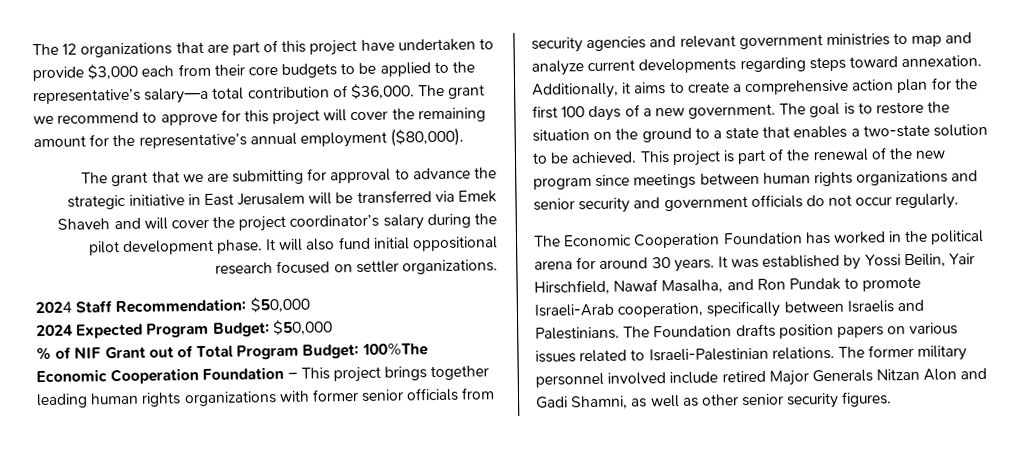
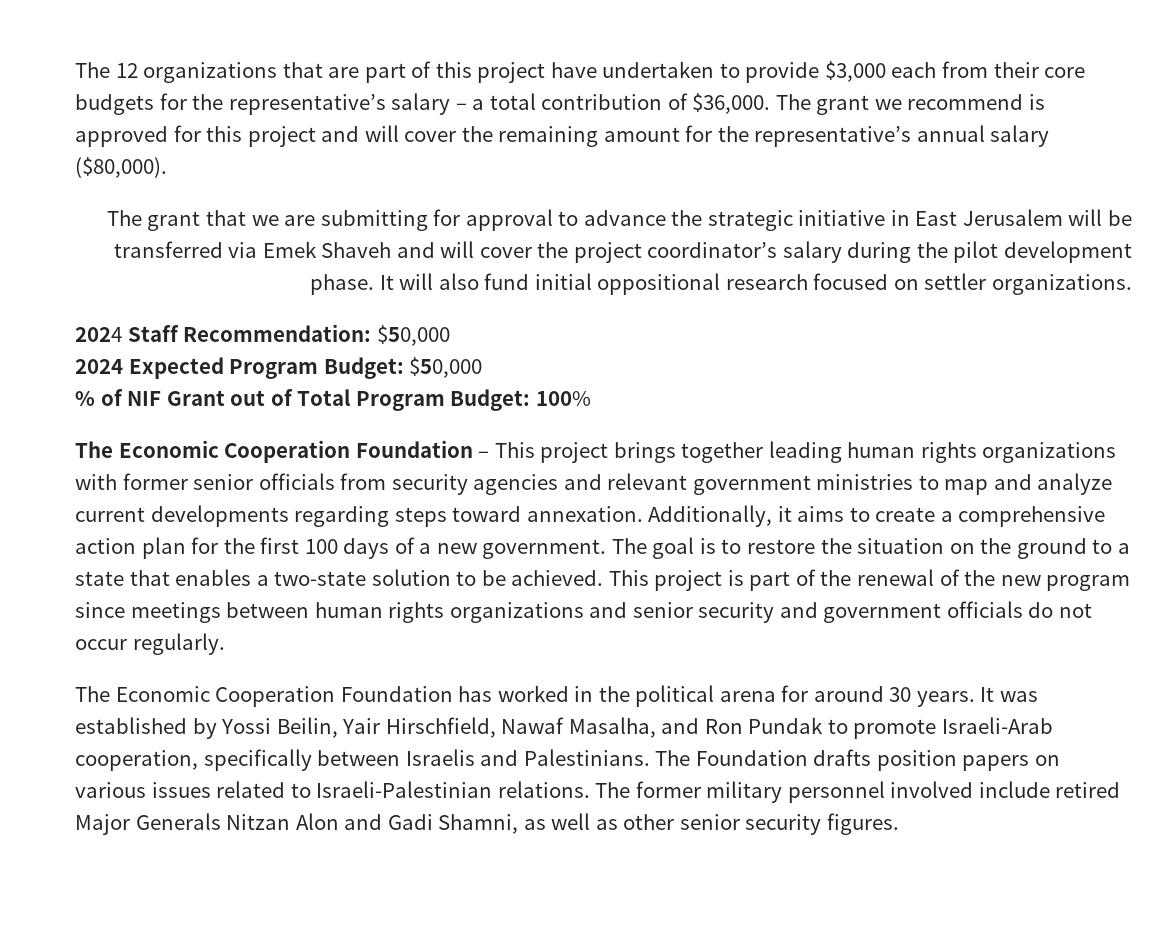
[340,61,476,77] [33,87,210,105] to be applied to the representative’s salary—a -> [159,93,485,115] for the representative’s salary – a
[142,111,218,126] to approve -> [1029,94,1046,110] [75,126,168,147] is approved
(321, 117) none -> [321,126,360,142] and
[299,131,387,148] employment -> [990,125,1050,147] salary
[361,342,428,356] 100%The -> [535,391,591,406] [75,441,113,458] 100% // The

